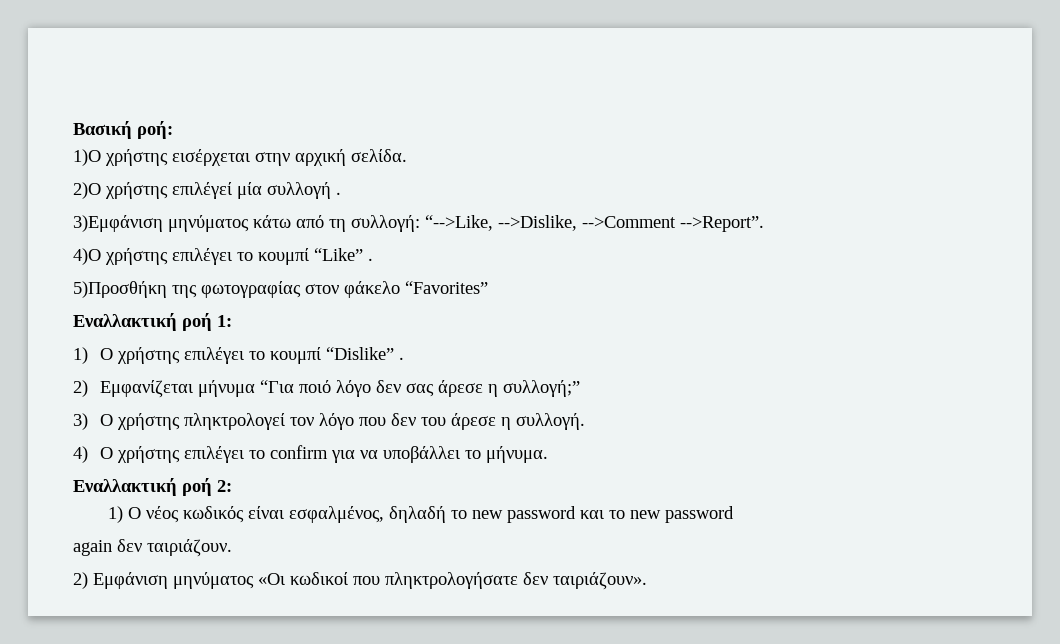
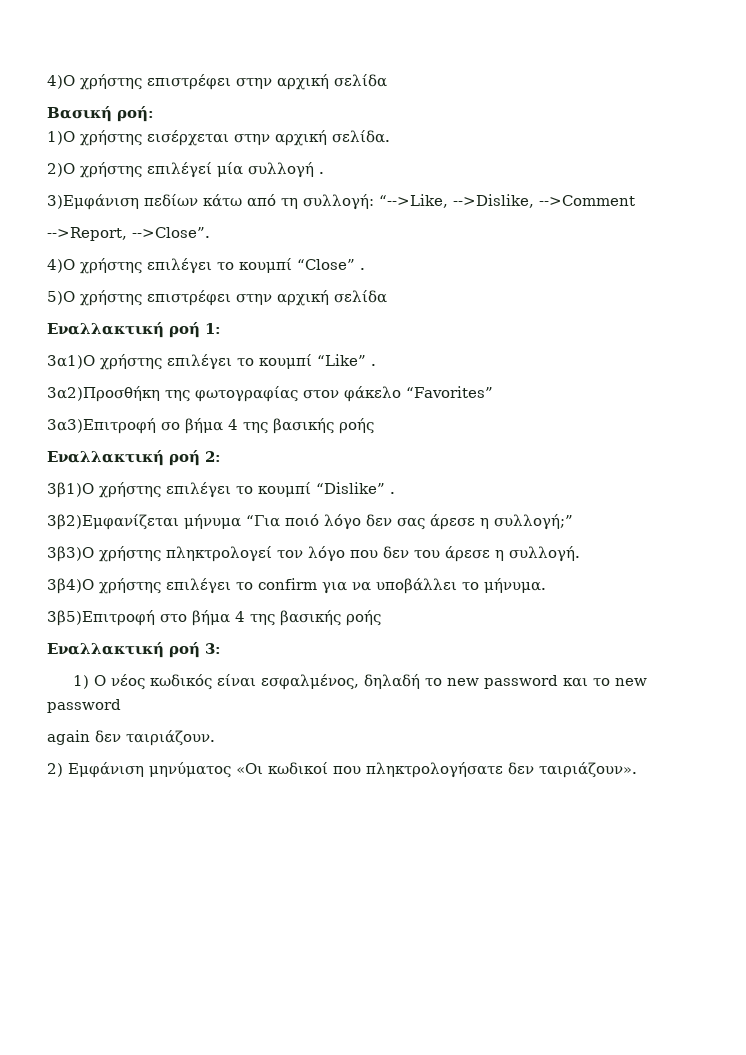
(73, 130) none -> [47,74,387,90] 4)Ο χρήστης επιστρέφει στην αρχική σελίδα //
[168,215,249,232] μηνύματος -> [144,194,198,207] πεδίων
[680,216,764,232] -->Report”. -> [47,227,210,241] // -->Report, -->Close”.
(309, 256) none -> [297,259,365,270] [47,290,387,306] [47,322,221,338] [47,354,312,370] “Close” . // 5)O χρήστης επιστρέφει στην αρχική σελίδα // Εναλλακτική ροή 1: // 3α1)Ο χρήστης επιλέγει το κουμπί
[73,281,167,298] 5)Προσθήκη -> [47,386,160,402] 3α2)Προσθήκη
[73,313,232,331] [73,347,113,364] // Εναλλακτική ροή 1: // 1) Ο -> [47,418,374,434] [47,450,221,466] [47,482,94,498] // 3α3)Επιτροφή σο βήμα 4 της βασικής ροής // Εναλλακτική ροή 2: // 3β1)Ο
[73,380,193,398] 2) Εμφανίζεται -> [47,514,179,530] 3β2)Εμφανίζεται
[73,413,113,430] 3) Ο -> [47,546,94,562] 3β3)Ο
[73,446,113,463] 4) Ο -> [47,578,94,594] 3β4)Ο
[73,478,232,496] // Εναλλακτική ροή 2: -> [47,610,381,626] [47,642,221,658] // 3β5)Επιτροφή στο βήμα 4 της βασικής ροής // Εναλλακτική ροή 3:

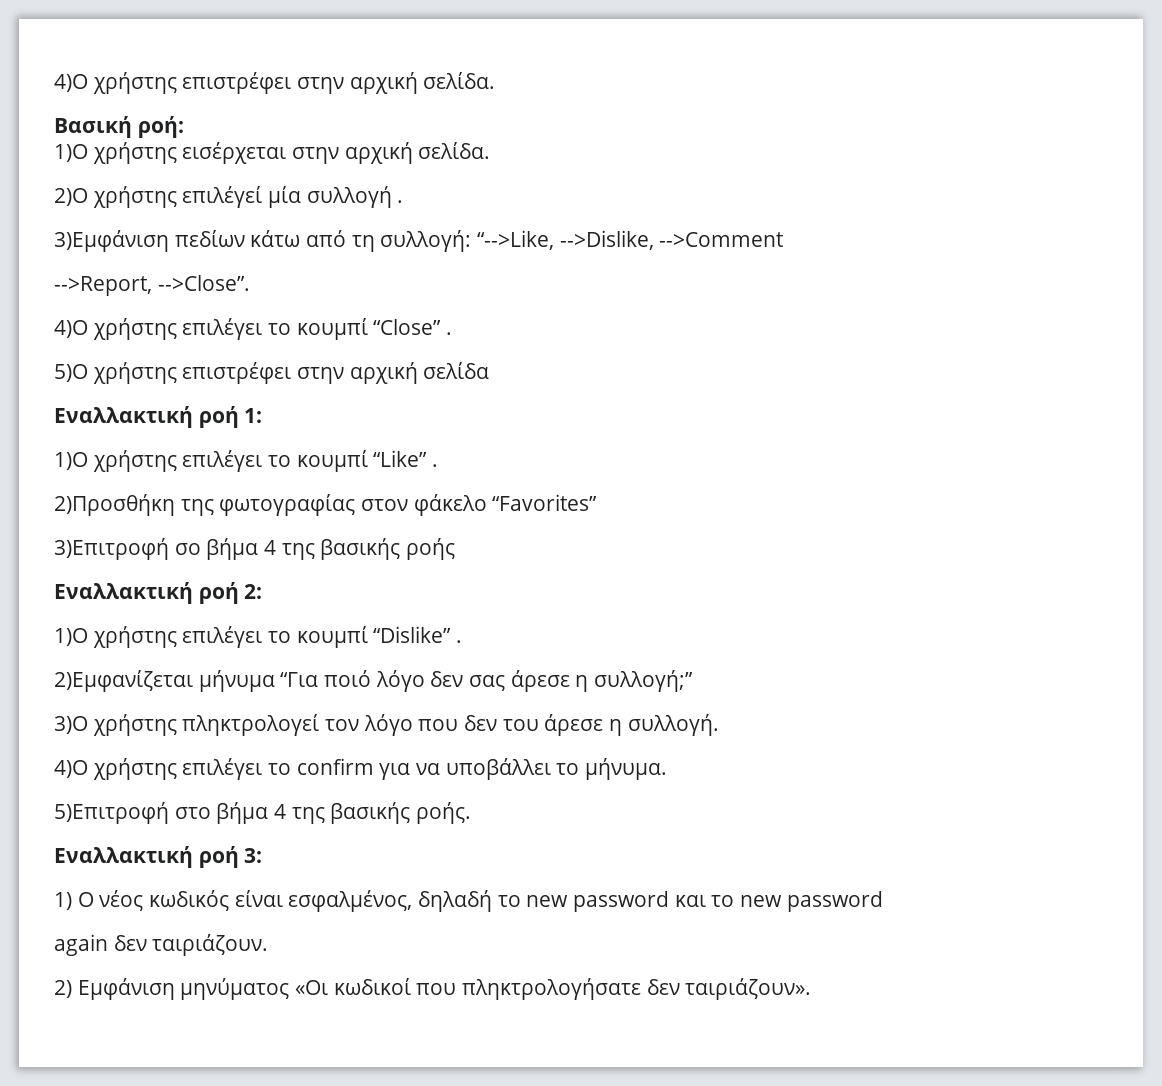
[334,74,387,87] σελίδα -> [423,72,496,89] σελίδα.
[47,355,95,369] 3α1)Ο -> [54,452,88,470] 1)Ο
[47,386,160,402] 3α2)Προσθήκη -> [54,494,175,516] 2)Προσθήκη
[47,418,156,434] 3α3)Επιτροφή -> [54,538,169,560] 3)Επιτροφή
[47,482,94,498] 3β1)Ο -> [54,628,88,646] 1)Ο
[47,514,179,530] 3β2)Εμφανίζεται -> [54,670,193,692] 2)Εμφανίζεται
[47,546,94,562] 3β3)Ο -> [54,716,88,734] 3)Ο
[47,578,94,594] 3β4)Ο -> [54,760,88,778] 4)Ο
[47,610,155,626] 3β5)Επιτροφή -> [54,802,169,824] 5)Επιτροφή
[346,610,381,626] ροής -> [416,802,472,824] ροής.

